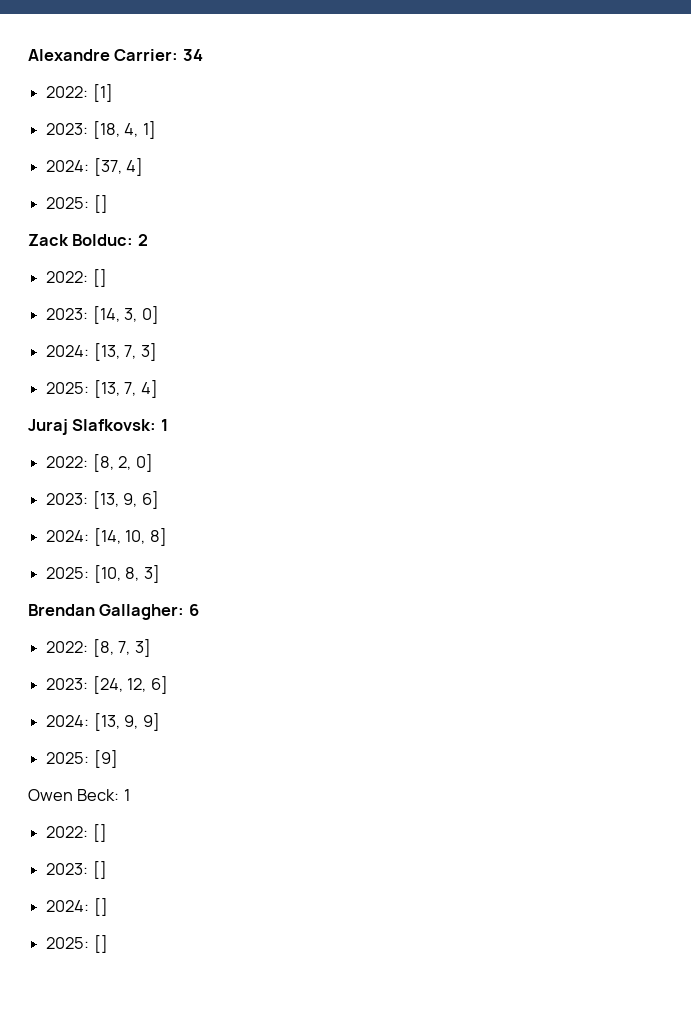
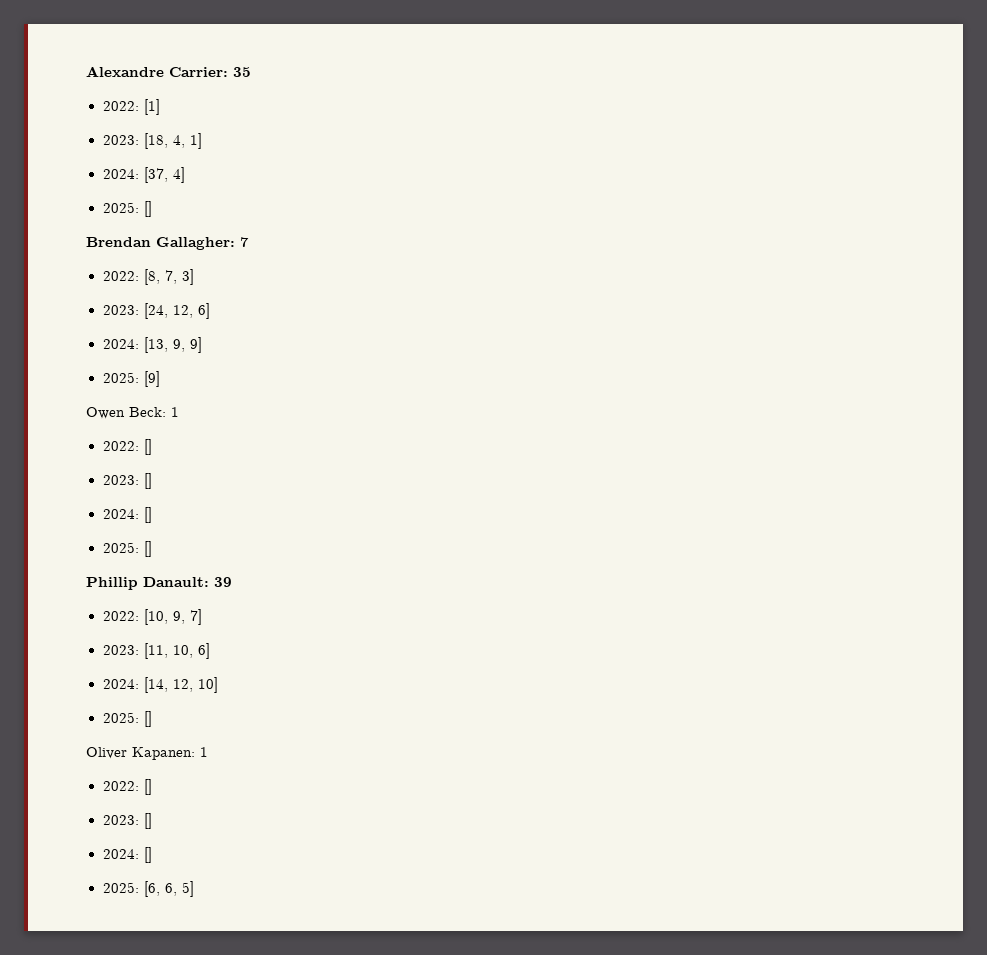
[182,49,203,61] 34 -> [233,67,251,77] 35
[28,234,148,246] [46,269,107,287] [46,306,159,324] [46,343,157,361] [46,380,158,398] [28,419,168,435] [46,454,153,472] [46,491,159,509] [46,528,167,546] [46,565,160,583] // Zack Bolduc: 2 // 2022: [] // 2023: [14, 3, 0] // 2024: [13, 7, 3] // 2025: [13, 7, 4] // Juraj Slafkovsk: 1 // 2022: [8, 2, 0] // 2023: [13, 9, 6] // 2024: [14, 10, 8] // 2025: [10, 8, 3] -> (152, 209) none
[188,604,199,616] 6 -> [240,237,249,247] 7
(108, 944) none -> [86,577,232,590] [102,609,202,625] [102,643,210,659] [102,677,218,693] [102,711,152,727] [86,747,208,760] [102,779,152,795] [102,813,152,829] [102,847,152,863] [102,881,194,897] // Phillip Danault: 39 // 2022: [10, 9, 7] // 2023: [11, 10, 6] // 2024: [14, 12, 10] // 2025: [] // Oliver Kapanen: 1 // 2022: [] // 2023: [] // 2024: [] // 2025: [6, 6, 5]

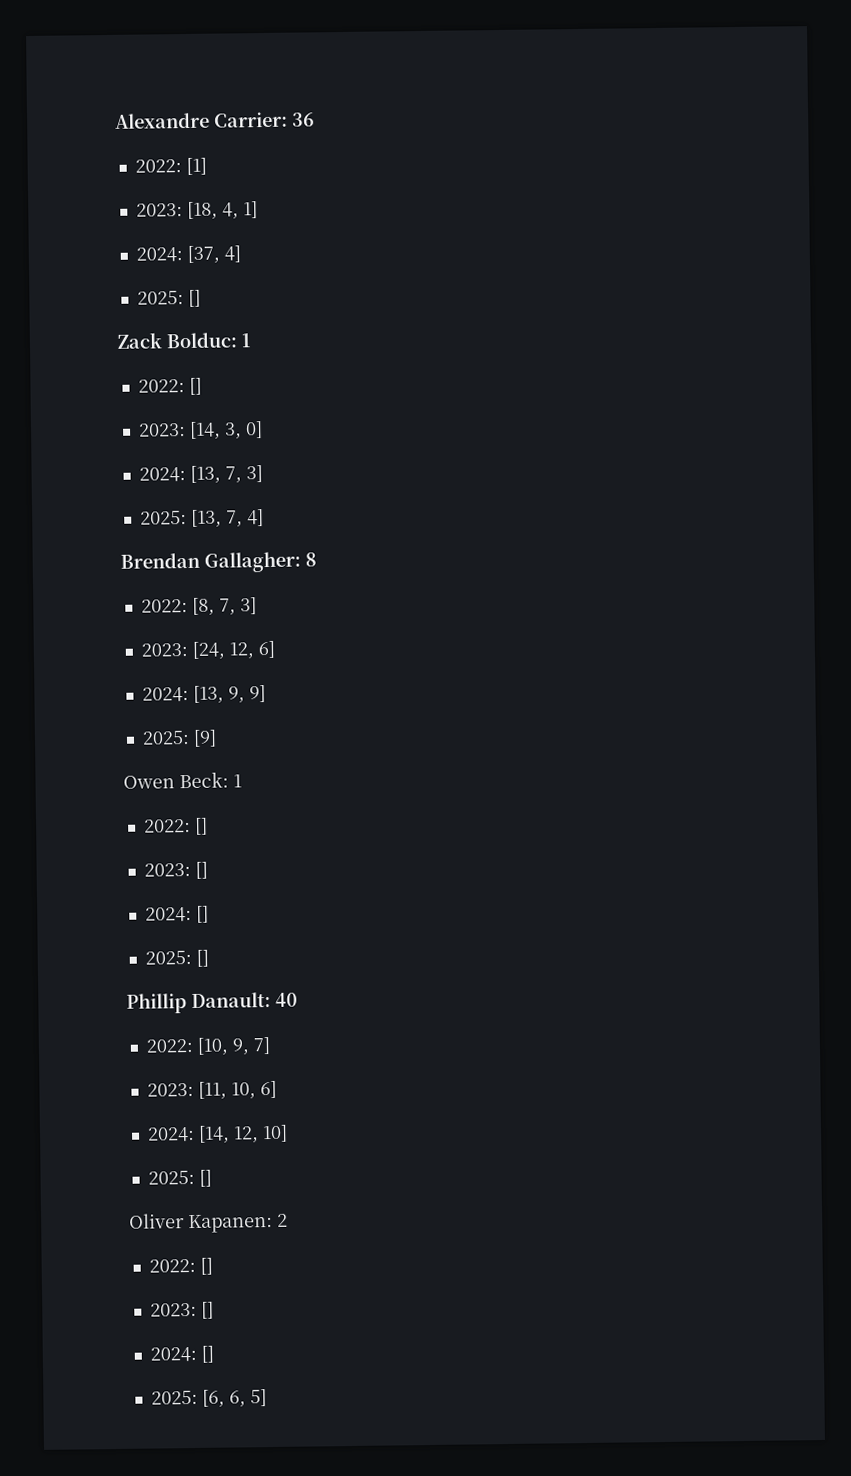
[233,67,251,77] 35 -> [292,112,315,127] 36
(152, 209) none -> [117,332,251,349] [137,377,202,395] [137,421,263,440] [138,465,263,484] [139,509,264,528] // Zack Bolduc: 1 // 2022: [] // 2023: [14, 3, 0] // 2024: [13, 7, 3] // 2025: [13, 7, 4]
[240,237,249,247] 7 -> [305,552,317,567] 8
[214,577,232,587] 39 -> [275,992,298,1007] 40
[200,747,208,757] 1 -> [277,1213,288,1227] 2

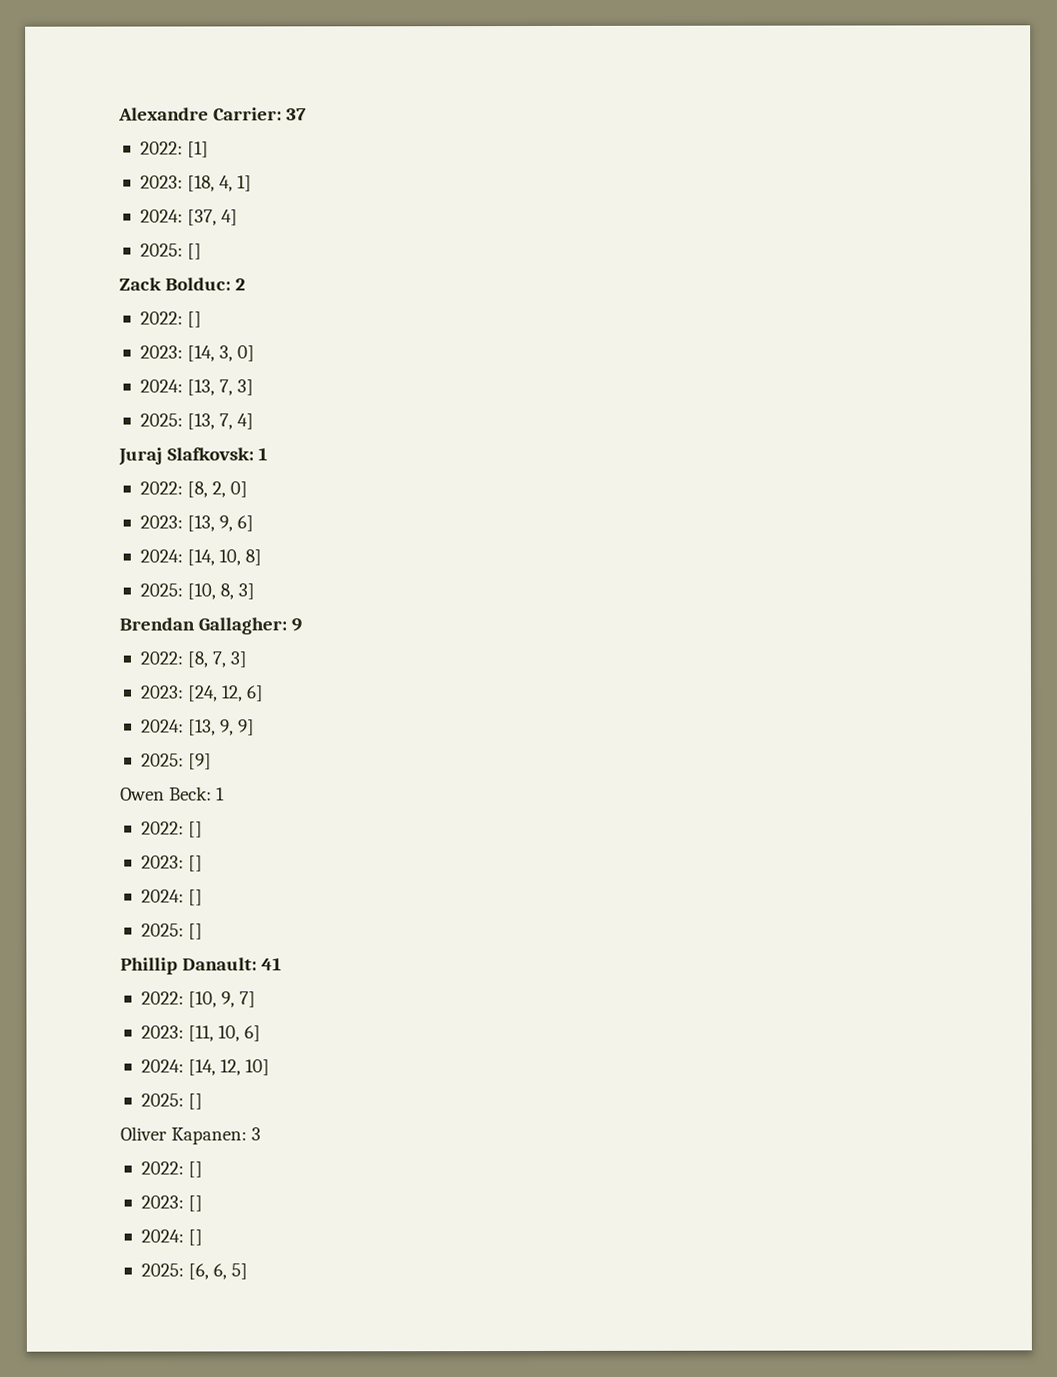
[292,112,315,127] 36 -> [286,108,308,121] 37
[241,333,251,348] 1 -> [235,278,247,291] 2
(264, 518) none -> [118,447,269,466] [139,481,249,498] [139,515,255,532] [139,549,263,566] [139,583,256,600] // Juraj Slafkovsk: 1 // 2022: [8, 2, 0] // 2023: [13, 9, 6] // 2024: [14, 10, 8] // 2025: [10, 8, 3]
[305,552,317,567] 8 -> [291,618,303,632] 9
[275,992,298,1007] 40 -> [261,957,283,971] 41
[277,1213,288,1227] 2 -> [251,1127,262,1141] 3

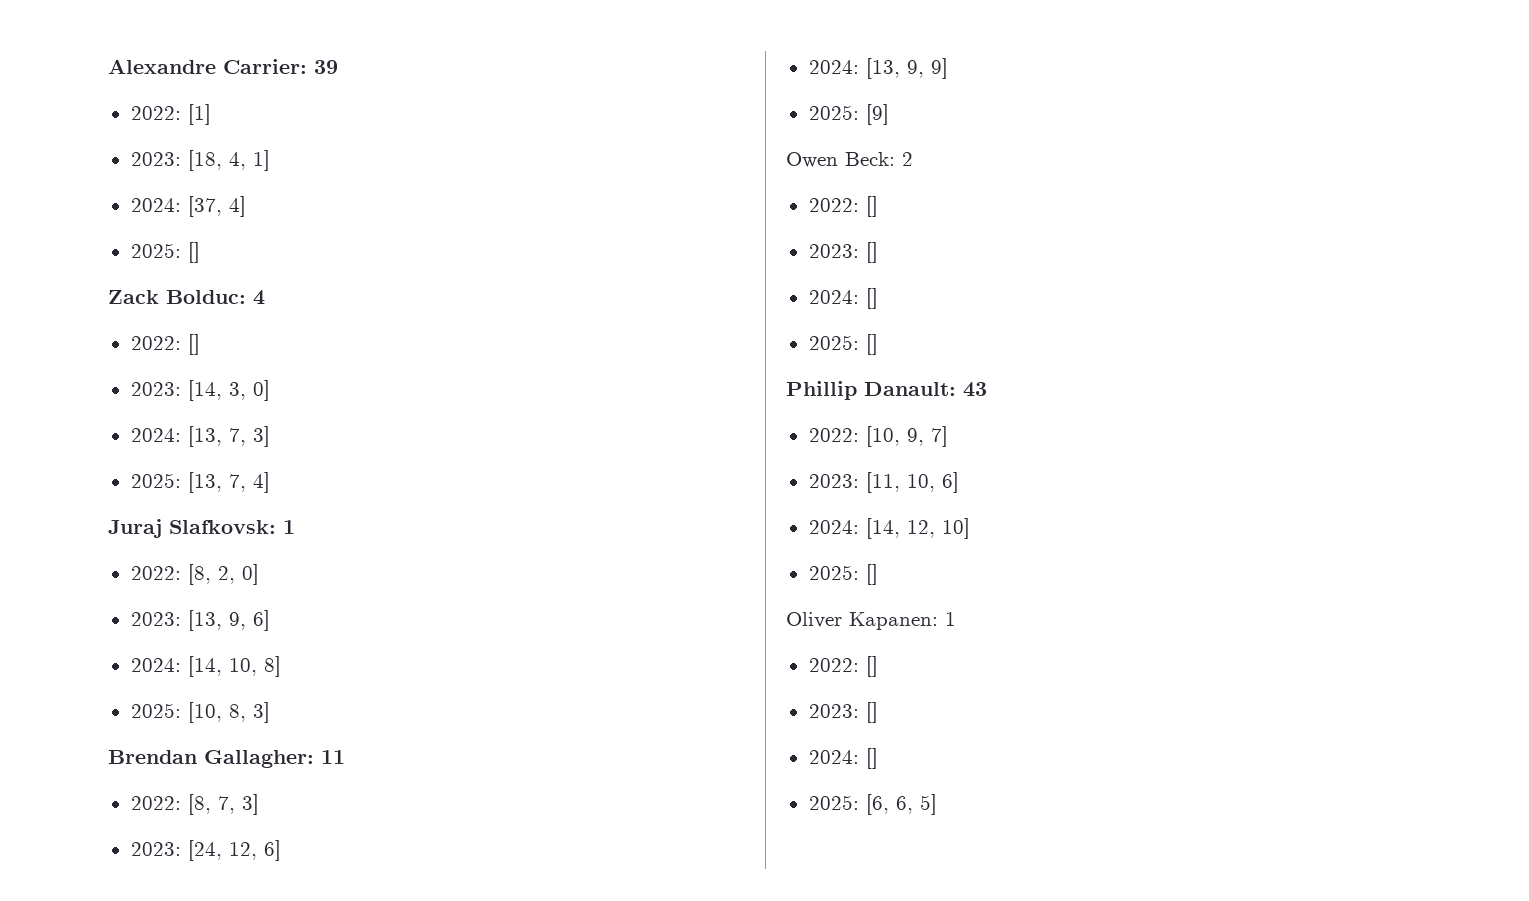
[286,108,308,121] 37 -> [314,60,338,74] 39
[235,278,247,291] 2 -> [253,290,265,305] 4
[291,618,303,632] 9 -> [321,750,345,764] 11
[216,787,226,801] 1 -> [902,152,913,166] 2
[261,957,283,971] 41 -> [963,382,987,397] 43
[251,1127,262,1141] 3 -> [945,612,956,626] 1

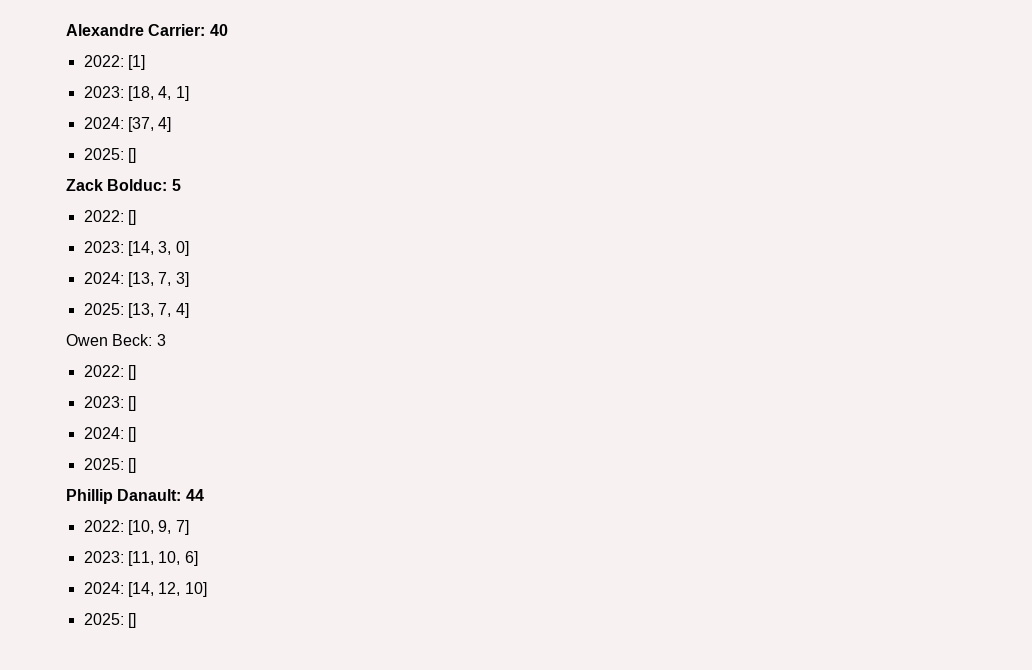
[314,60,338,74] 39 -> [209,24,228,36] 40
[253,290,265,305] 4 -> [171,179,181,191] 5
[108,519,295,538] [130,564,259,585] [130,610,270,631] [130,656,281,677] [130,702,270,723] [108,750,345,768] [130,794,259,815] [130,840,281,861] [808,58,948,79] [808,104,889,125] // Juraj Slafkovsk: 1 // 2022: [8, 2, 0] // 2023: [13, 9, 6] // 2024: [14, 10, 8] // 2025: [10, 8, 3] // Brendan Gallagher: 11 // 2022: [8, 7, 3] // 2023: [24, 12, 6] // 2024: [13, 9, 9] // 2025: [9] -> (189, 310) none
[902,152,913,166] 2 -> [156,334,166,346] 3
[963,382,987,397] 43 -> [185,489,204,501] 44
[786,612,956,630] [808,656,878,677] [808,702,878,723] [808,748,878,769] [808,794,937,815] // Oliver Kapanen: 1 // 2022: [] // 2023: [] // 2024: [] // 2025: [6, 6, 5] -> (136, 620) none

